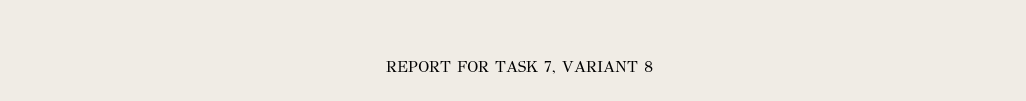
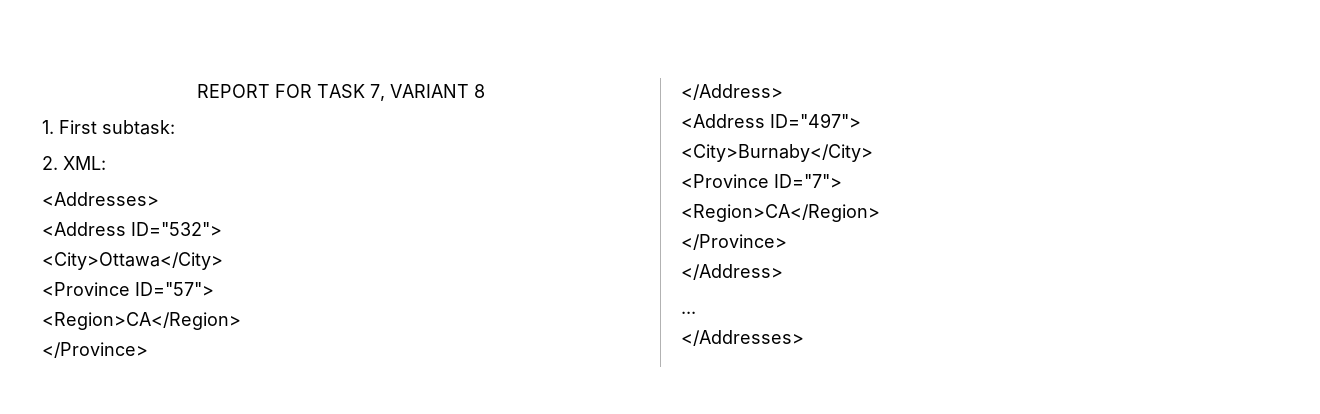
(653, 66) none -> [42,120,175,135] [42,156,106,170] [42,192,159,206] [42,222,222,236] [42,252,223,270] [42,282,214,296] [42,312,241,330] [42,342,148,358] [681,84,783,100] [681,113,861,128] [681,144,873,162] [681,174,842,188] [681,204,880,222] [681,234,787,250] [681,264,783,280] [681,311,696,314] [681,330,804,346] // 1. First subtask: // 2. XML: // <Addresses> // <Address ID="532"> // <City>Ottawa</City> // <Province ID="57"> // <Region>CA</Region> // </Province> // </Address> // <Address ID="497"> // <City>Burnaby</City> // <Province ID="7"> // <Region>CA</Region> // </Province> // </Address> // ... // </Addresses>

